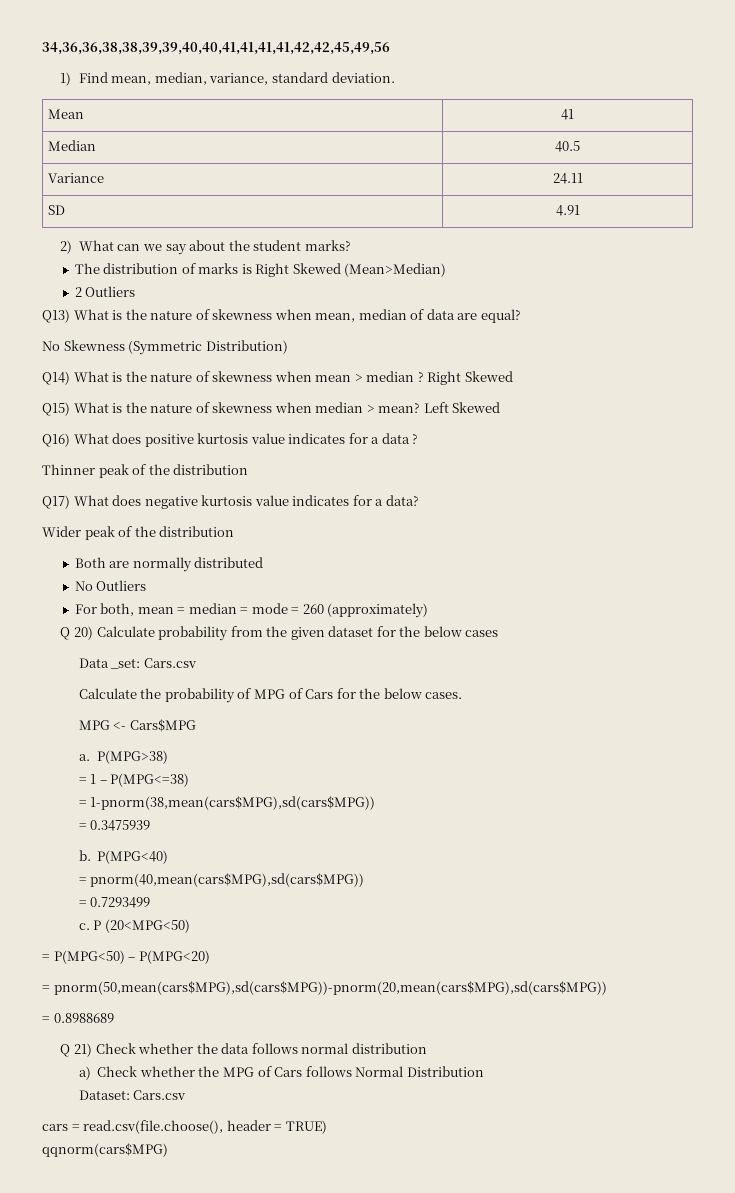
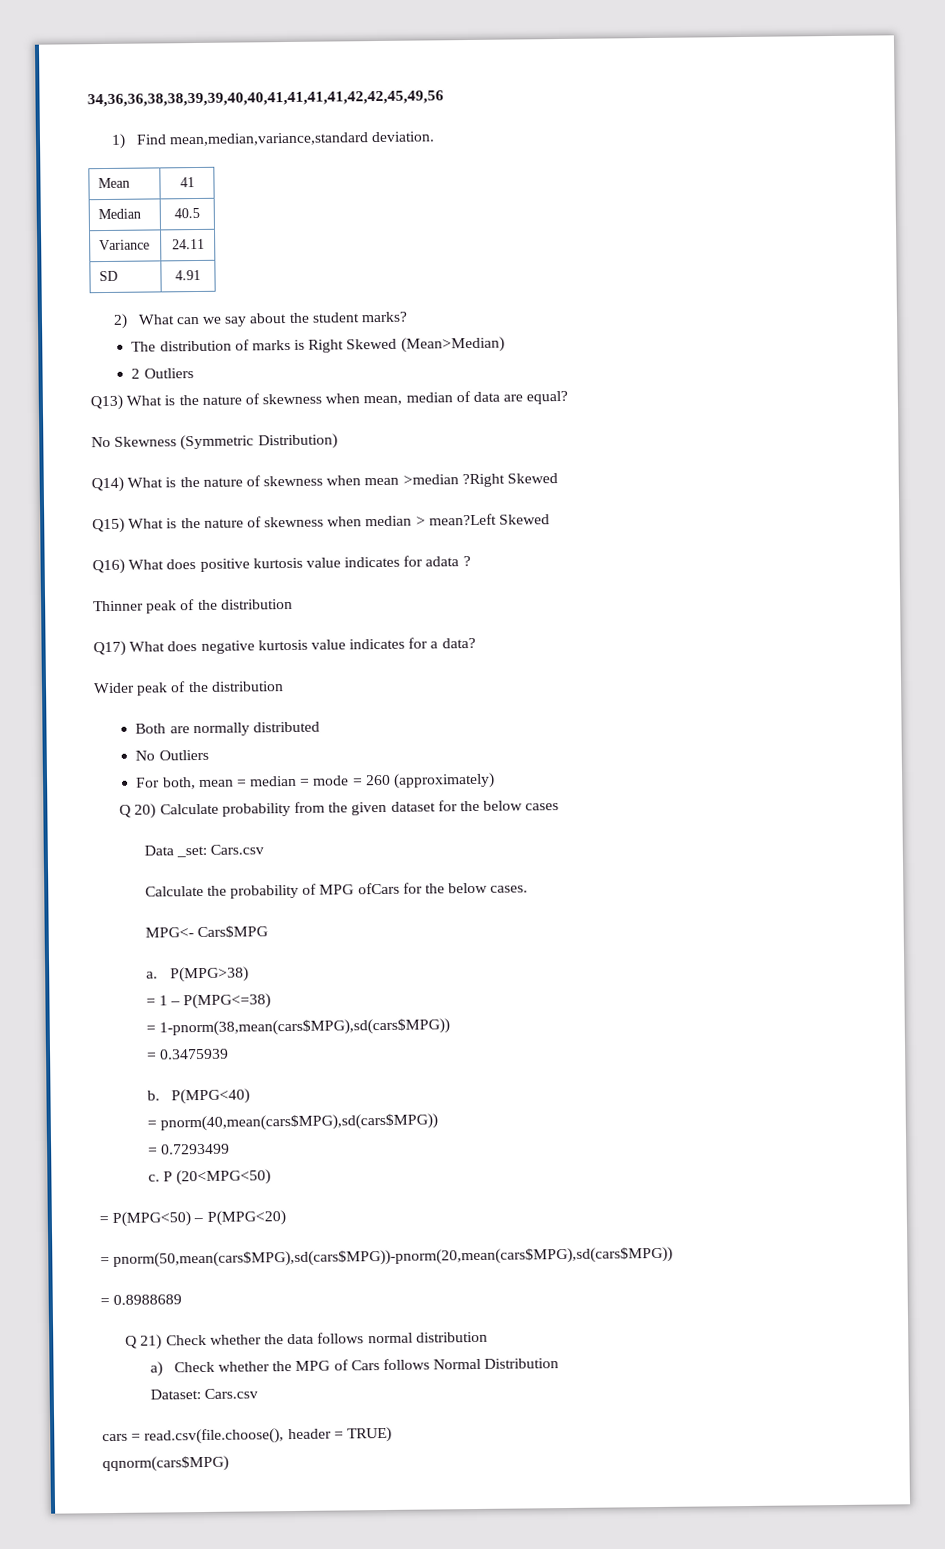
[111,72,328,85] mean, median, variance, standard -> [168,132,369,147] mean,median,variance,standard
[354,371,462,385] > median ? Right -> [402,473,505,488] >median ?Right
[378,402,449,413] mean? Left -> [428,513,497,526] mean?Left
[371,433,410,444] a data -> [425,556,460,567] adata
[288,688,334,699] of Cars -> [357,882,400,895] ofCars
[78,720,127,730] MPG <- -> [144,927,194,938] MPG<-

